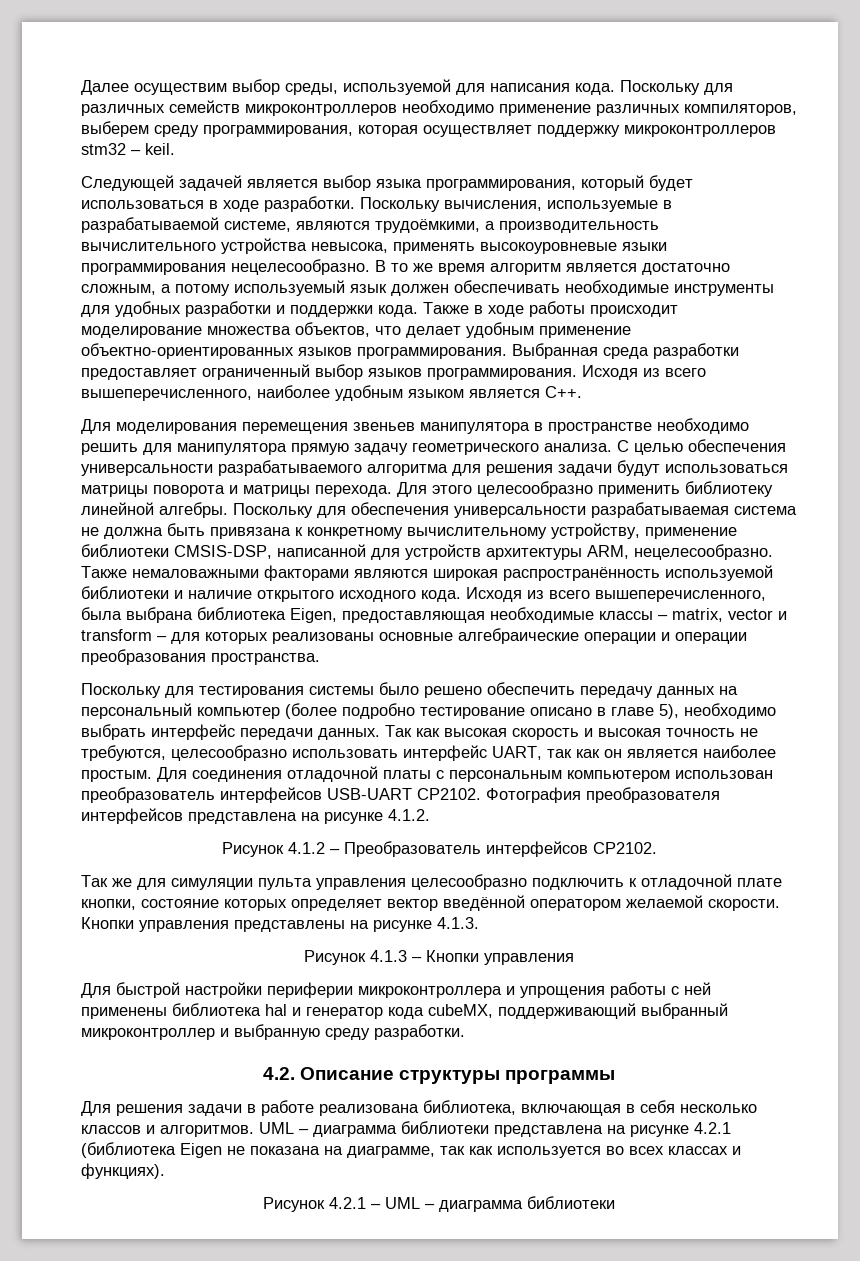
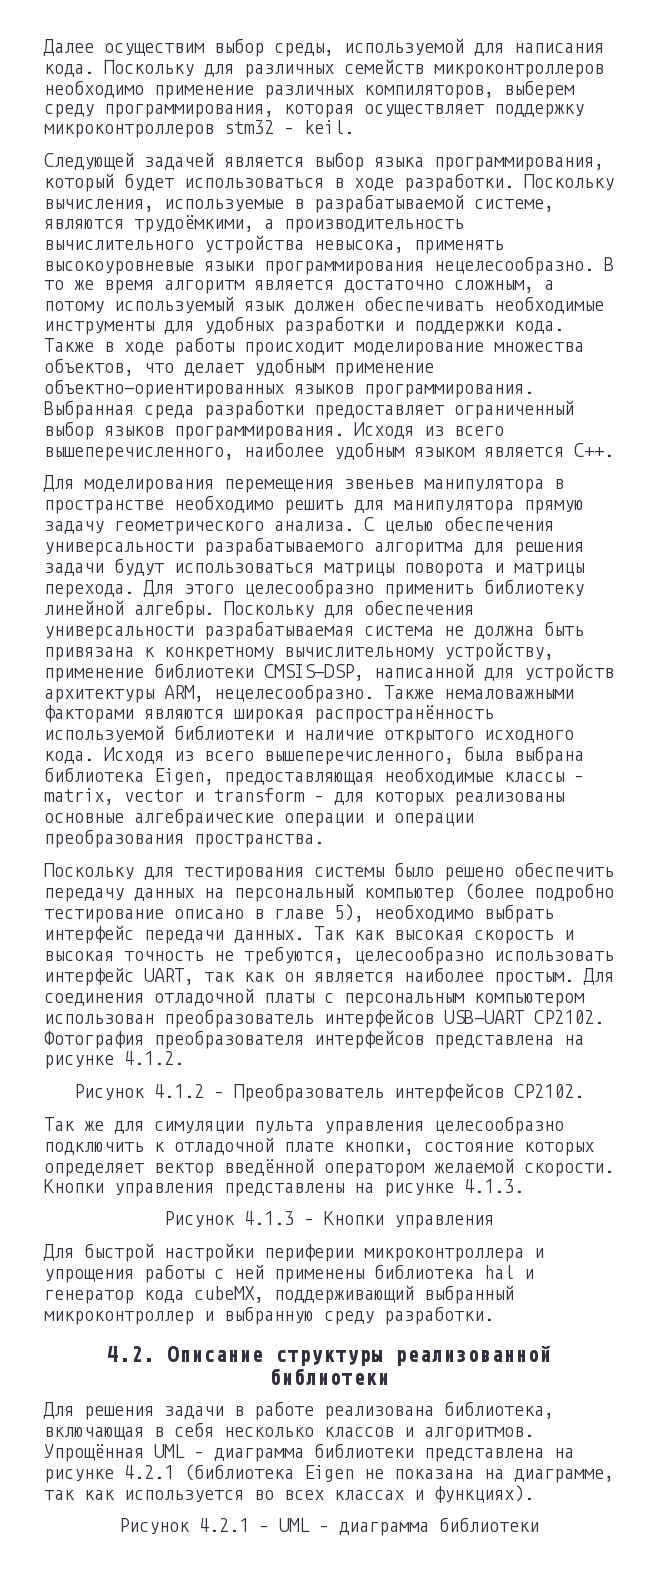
[505,1070,616,1084] программы -> [395,1346,551,1366] [269,1368,389,1385] реализованной библиотеки
(254, 1131) none -> [44,1444,144,1462] Упрощённая

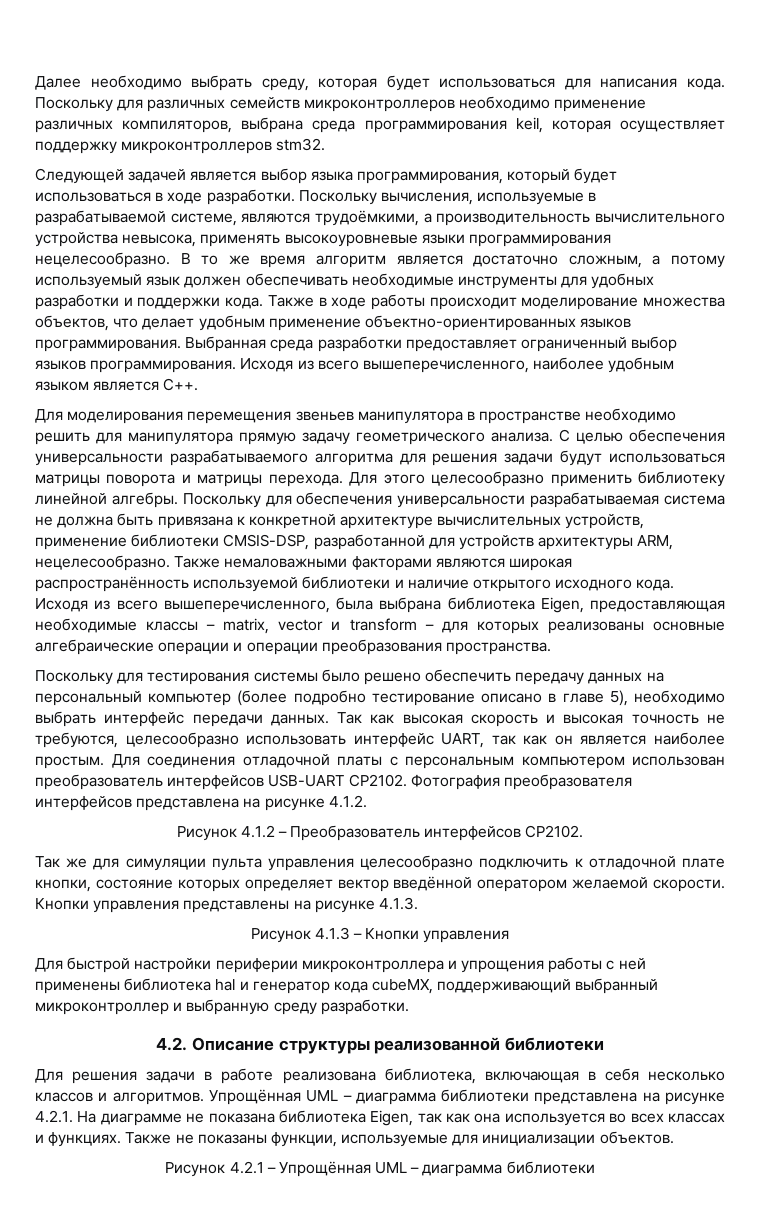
[104,38,464,57] осуществим выбор среды, используемой -> [90,75,556,91] необходимо выбрать среду, которая будет использоваться
[504,80,575,99] [44,104,274,118] выберем среду программирования, -> [241,117,543,133] выбрана среда программирования keil,
[224,120,354,134] stm32 – keil. -> [276,138,326,151] stm32.
[164,642,554,661] конкретному вычислительному устройству, -> [248,514,645,529] конкретной архитектуре вычислительных устройств,
[374,663,474,678] написанной -> [313,534,425,550] разработанной
[124,1464,614,1483] [44,1490,115,1500] 4.2.1 (библиотека Eigen не показана на диаграмме, так как -> [35,1110,501,1126] 4.2.1. На диаграмме не показана библиотека Eigen, так как она
[434,1485,534,1503] функциях). -> [48,1131,674,1147] функциях. Также не показаны функции, используемые для инициализации объектов.
(269, 1529) none -> [278,1161,371,1177] Упрощённая

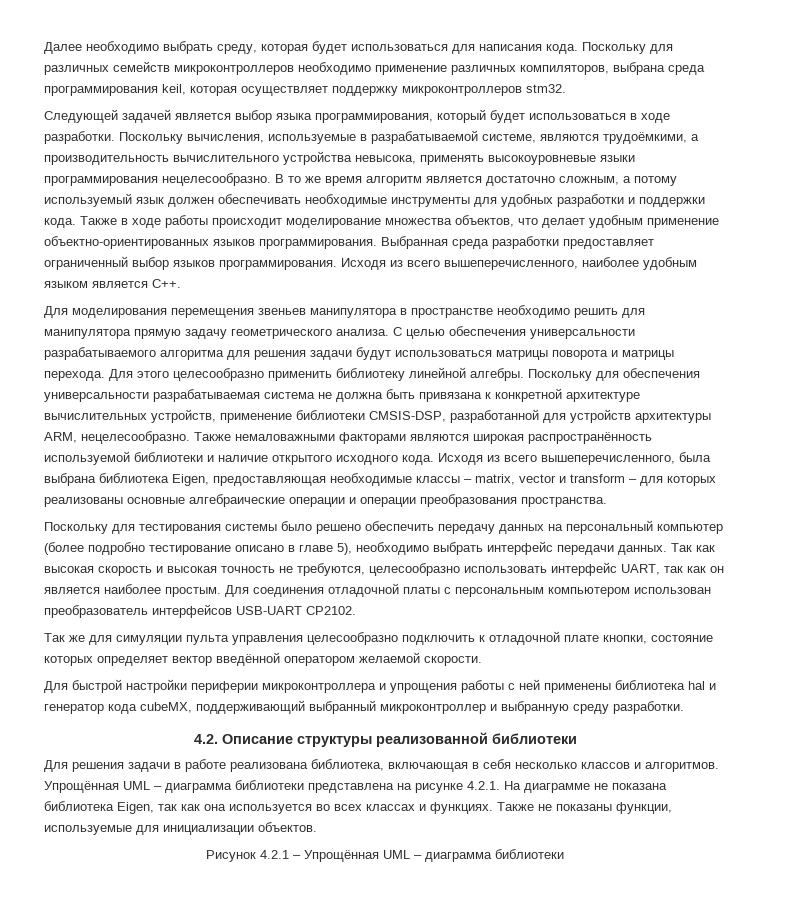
[410,774,632,790] [35,795,367,811] [176,825,584,841] Фотография преобразователя интерфейсов представлена на рисунке 4.1.2. // Рисунок 4.1.2 – Преобразователь интерфейсов CP2102. -> (356, 610) none
[35,897,418,913] [250,927,510,943] Кнопки управления представлены на рисунке 4.1.3. // Рисунок 4.1.3 – Кнопки управления -> (482, 661) none

